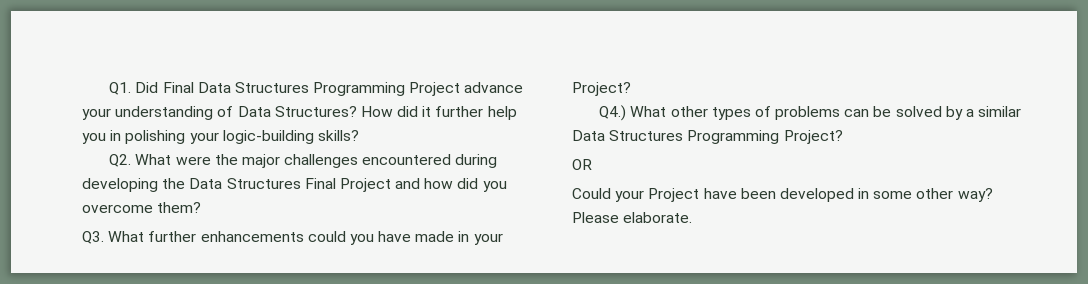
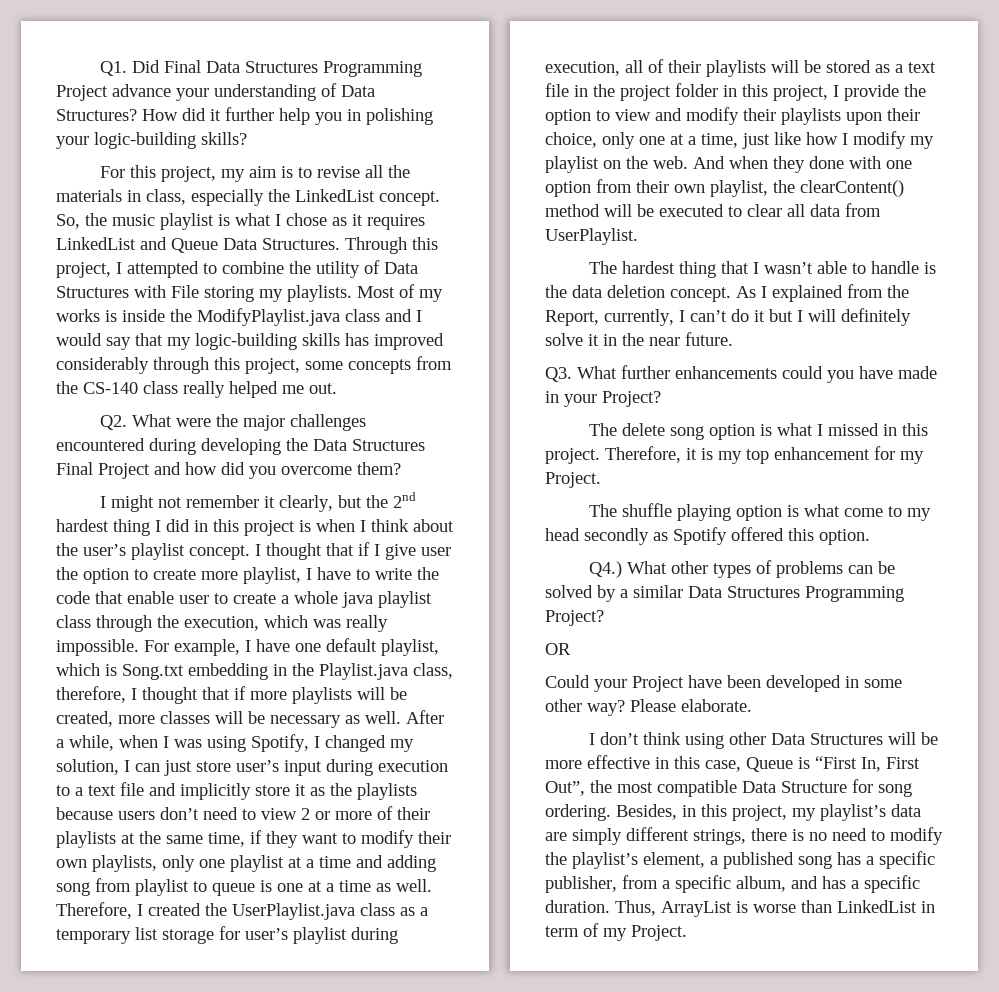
(359, 135) none -> [100,165,411,182] [56,189,440,206] [56,213,425,230] [56,237,438,254] [56,260,418,278] [56,284,443,302] [56,308,422,326] [56,333,444,350] [56,356,452,374] [56,381,337,398] // For this project, my aim is to revise all the materials in class, especially the LinkedList concept. So, the music playlist is what I chose as it requires LinkedList and Queue Data Structures. Through this project, I attempted to combine the utility of Data Structures with File storing my playlists. Most of my works is inside the ModifyPlaylist.java class and I would say that my logic-building skills has improved considerably through this project, some concepts from the CS-140 class really helped me out.
(202, 207) none -> [100,492,417,512] [56,519,454,536] [56,542,451,560] [56,567,439,584] [56,591,432,608] [56,615,388,632] [56,638,439,656] [56,663,453,680] [56,686,407,704] [56,710,444,728] [56,734,414,752] [56,759,448,776] [56,782,417,800] [56,806,430,820] [56,830,451,848] [56,855,436,872] [56,878,432,896] [56,902,428,920] [56,926,398,944] [545,59,936,77] [545,83,926,101] [545,107,920,125] [545,131,934,149] [545,156,912,173] [545,179,904,197] [545,203,881,217] [545,228,638,245] [589,261,937,278] [545,284,909,302] [545,308,911,326] [545,332,733,346] // I might not remember it clearly, but the 2nd hardest thing I did in this project is when I think about the user’s playlist concept. I thought that if I give user the option to create more playlist, I have to write the code that enable user to create a whole java playlist class through the execution, which was really impossible. For example, I have one default playlist, which is Song.txt embedding in the Playlist.java class, therefore, I thought that if more playlists will be created, more classes will be necessary as well. After a while, when I was using Spotify, I changed my solution, I can just store user’s input during execution to a text file and implicitly store it as the playlists because users don’t need to view 2 or more of their playlists at the same time, if they want to modify their own playlists, only one playlist at a time and adding song from playlist to queue is one at a time as well. Therefore, I created the UserPlaylist.java class as a temporary list storage for user’s playlist during execution, all of their playlists will be stored as a text file in the project folder in this project, I provide the option to view and modify their playlists upon their choice, only one at a time, just like how I modify my playlist on the web. And when they done with one option from their own playlist, the clearContent() method will be executed to clear all data from UserPlaylist. // The hardest thing that I wasn’t able to handle is the data deletion concept. As I explained from the Report, currently, I can’t do it but I will definitely solve it in the near future.
(631, 89) none -> [589,423,929,440] [545,446,924,464] [545,472,601,488] [589,503,932,521] [545,527,870,545] // The delete song option is what I missed in this project. Therefore, it is my top enhancement for my Project. // The shuffle playing option is what come to my head secondly as Spotify offered this option.
(693, 217) none -> [589,732,939,749] [545,755,920,772] [545,779,912,797] [545,804,921,821] [545,827,943,845] [545,851,935,869] [545,875,920,893] [545,900,935,917] [545,923,687,941] // I don’t think using other Data Structures will be more effective in this case, Queue is “First In, First Out”, the most compatible Data Structure for song ordering. Besides, in this project, my playlist’s data are simply different strings, there is no need to modify the playlist’s element, a published song has a specific publisher, from a specific album, and has a specific duration. Thus, ArrayList is worse than LinkedList in term of my Project.

